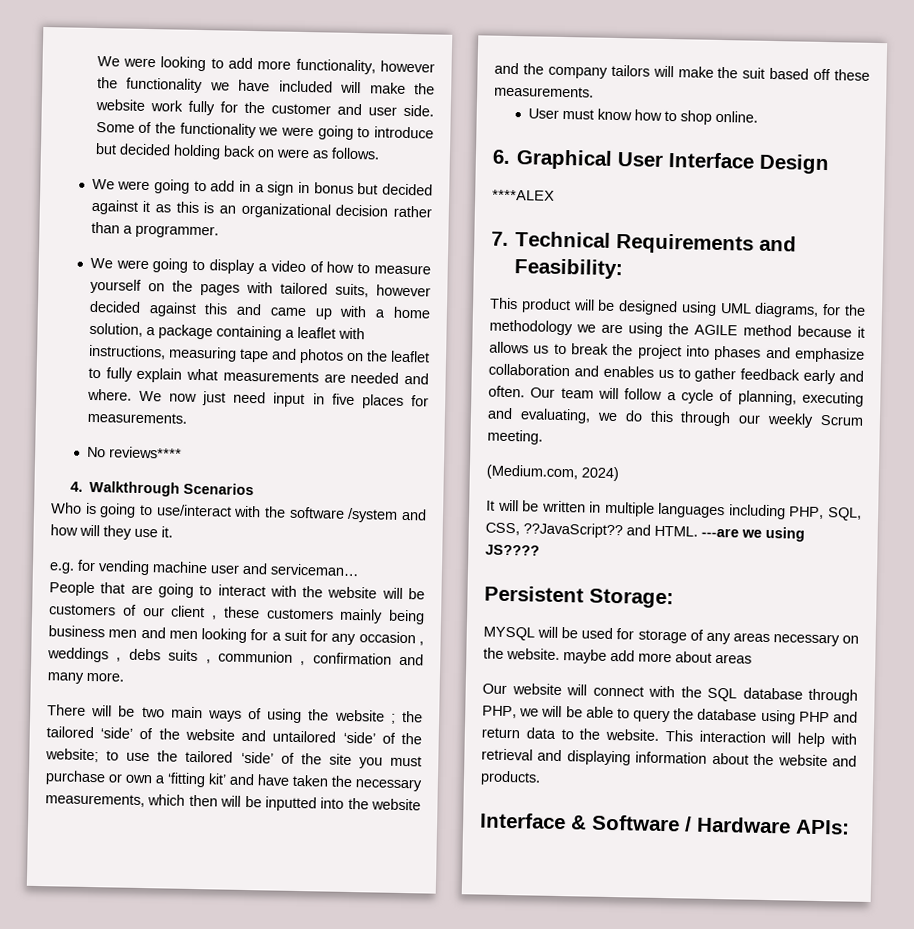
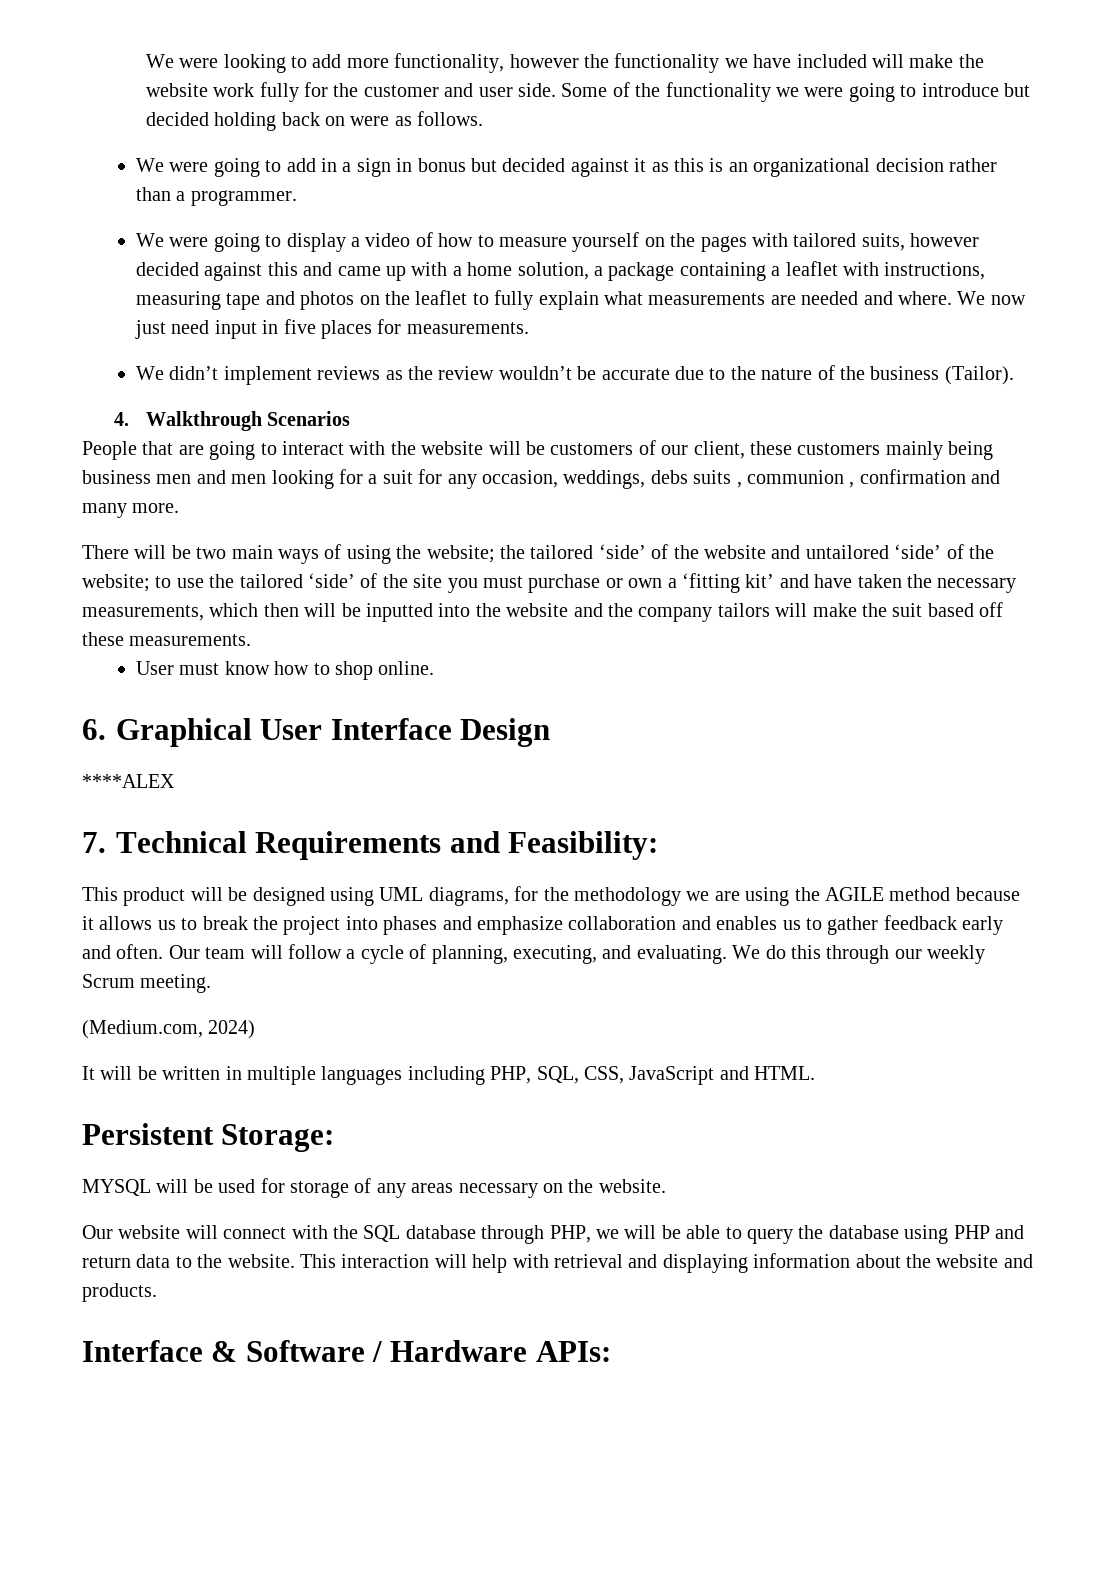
[86,446,182,459] [69,480,255,497] [50,502,427,523] [50,524,173,540] [49,559,360,577] No reviews**** // 4. Walkthrough Scenarios // Who is going to use/interact with the software /system and how will they use it. // e.g. for vending machine user and serviceman… -> [135,365,1014,385] [113,411,351,431] We didn’t implement reviews as the review wouldn’t be accurate due to the nature of the business (Tailor). // 4. Walkthrough Scenarios
[171,605,217,620] client , -> [693,441,745,459] client,
[358,631,424,646] [47,647,122,663] occasion , weddings , -> [481,470,646,489] occasion, weddings,
[334,709,396,724] website ; -> [426,545,495,563] website;
[802,391,864,407] [487,407,618,424] executing and evaluating, we -> [512,945,761,964] executing, and evaluating. We
[523,522,623,539] ??JavaScript?? -> [629,1066,715,1085] JavaScript
[701,526,805,542] [485,544,540,556] ---are we using JS???? -> (816, 1073) none
[563,649,752,664] maybe add more about areas -> (666, 1186) none

